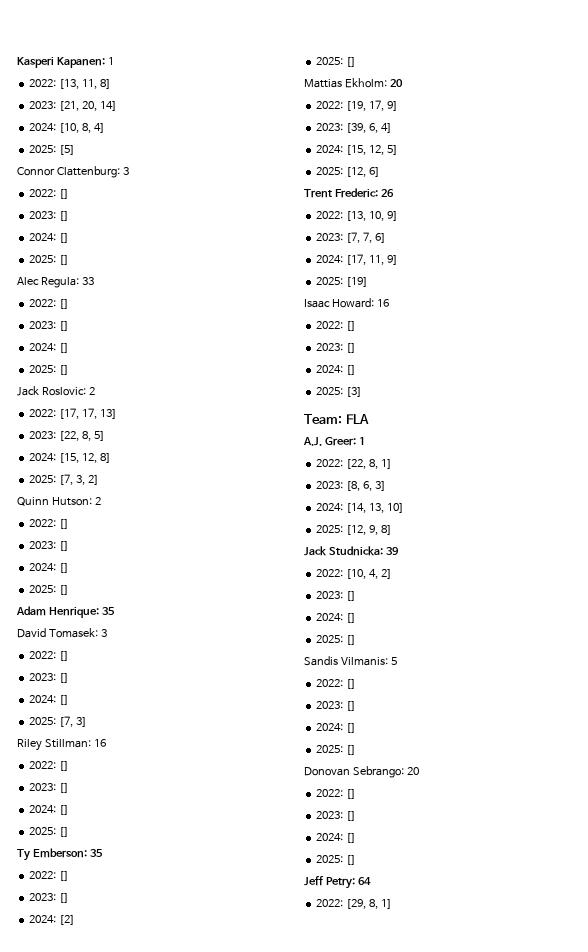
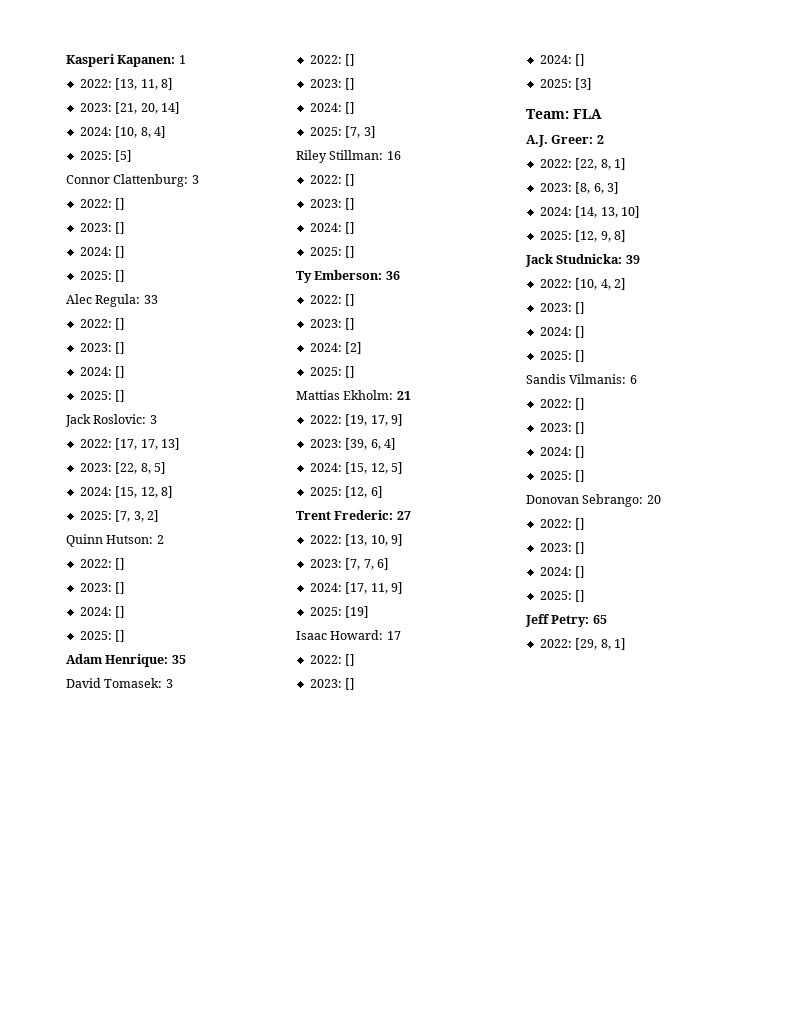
[88,387,95,395] 2 -> [149,415,157,424] 3
[89,849,103,857] 35 -> [385,271,400,280] 36
[389,79,403,87] 20 -> [396,391,411,400] 21
[380,189,394,197] 26 -> [396,511,411,520] 27
[376,299,389,307] 16 -> [386,631,401,640] 17
[358,437,365,445] 1 -> [596,135,604,144] 2
[390,657,397,665] 5 -> [629,375,637,384] 6
[357,877,371,885] 64 -> [592,615,607,624] 65

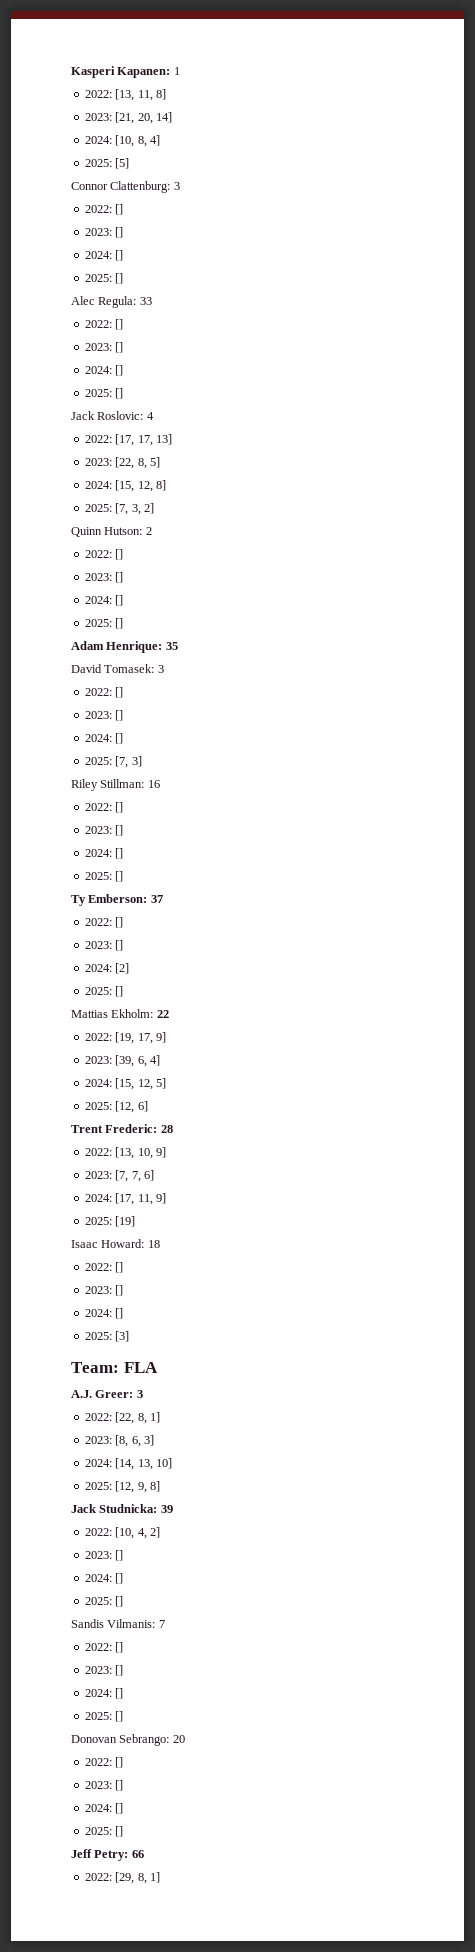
[149,415,157,424] 3 -> [146,412,154,420] 4
[385,271,400,280] 36 -> [150,895,163,903] 37
[396,391,411,400] 21 -> [156,1010,169,1018] 22
[396,511,411,520] 27 -> [160,1125,173,1133] 28
[386,631,401,640] 17 -> [147,1240,160,1248] 18
[596,135,604,144] 2 -> [136,1390,143,1398] 3
[629,375,637,384] 6 -> [158,1620,165,1628] 7
[592,615,607,624] 65 -> [131,1850,144,1858] 66

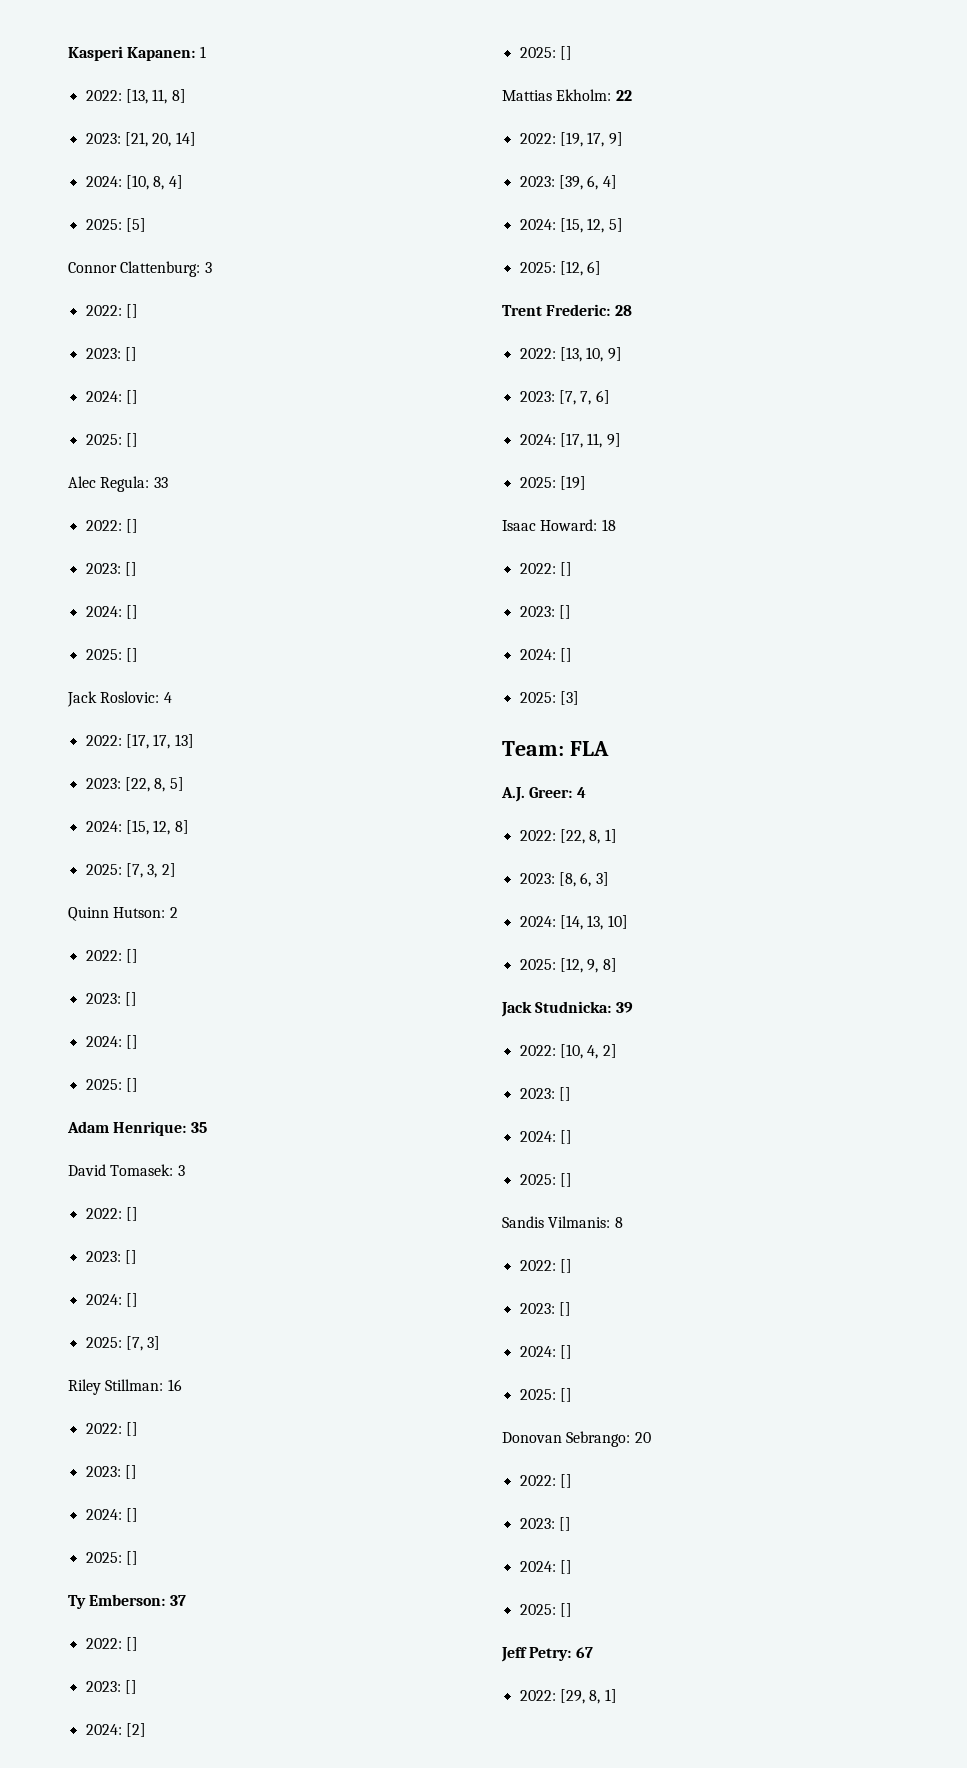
[136,1390,143,1398] 3 -> [576,787,586,798] 4
[158,1620,165,1628] 7 -> [614,1217,623,1228] 8
[131,1850,144,1858] 66 -> [575,1647,593,1658] 67

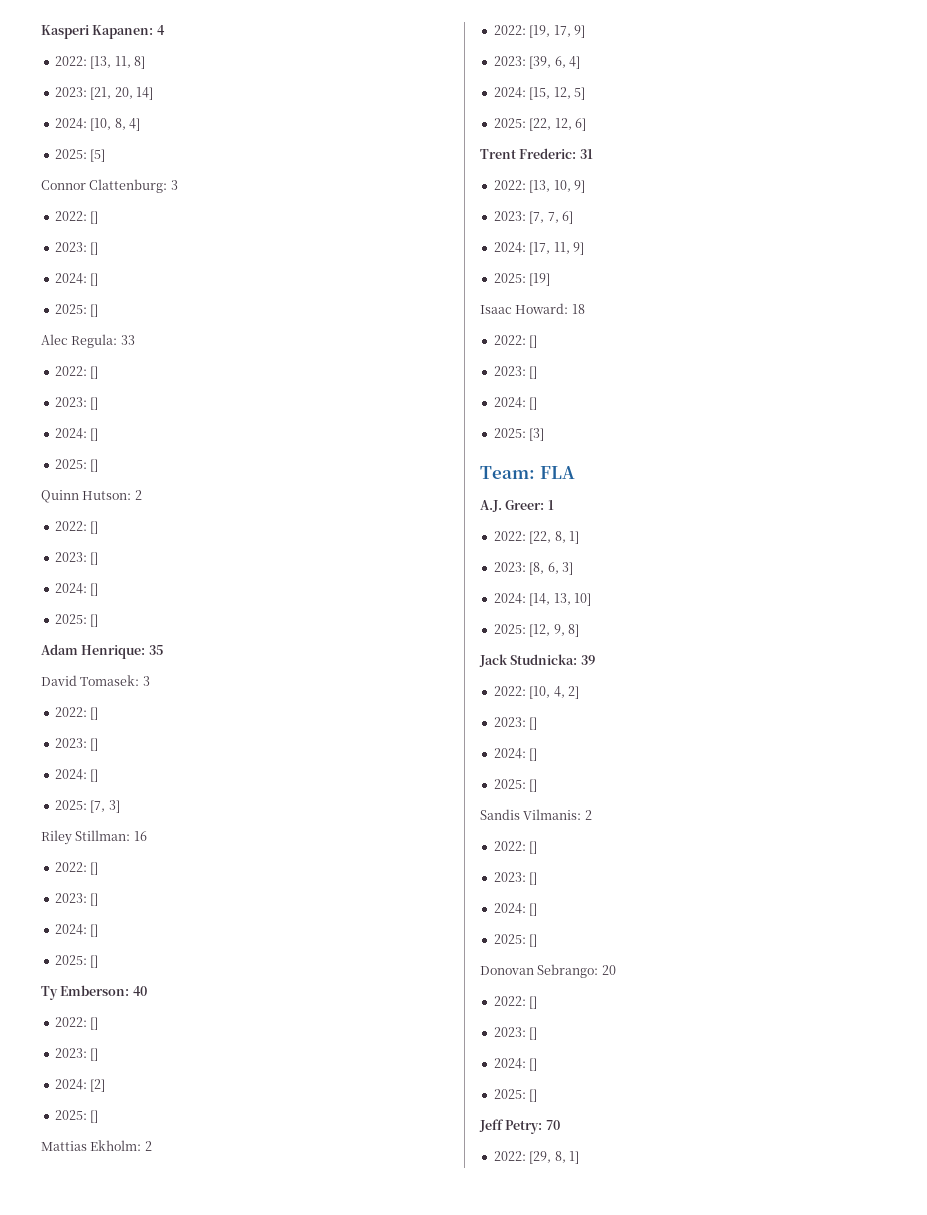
[199,46,206,58] 1 -> [156,25,165,35] 4
[67,691,172,707] [85,734,194,749] [85,777,184,792] [85,820,189,835] [85,863,176,878] // Jack Roslovic: 4 // 2022: [17, 17, 13] // 2023: [22, 8, 5] // 2024: [15, 12, 8] // 2025: [7, 3, 2] -> (99, 465) none
[169,1595,186,1606] 37 -> [132,986,147,996] 40
[615,90,632,101] 22 -> [144,1141,152,1151] 2
[559,261,583,276] [12, -> [529,118,572,131] [22, 12,
[614,305,632,316] 28 -> [579,149,593,159] 31
[576,787,586,798] 4 -> [547,500,554,510] 1
[614,1217,623,1228] 8 -> [584,810,592,820] 2
[575,1647,593,1658] 67 -> [545,1120,560,1130] 70

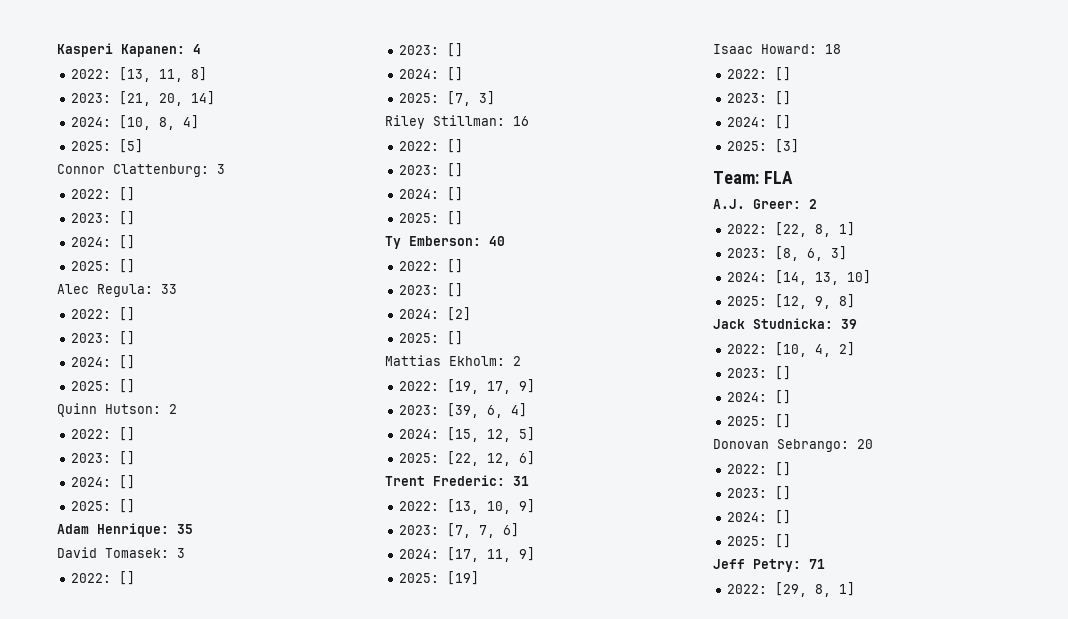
[547,500,554,510] 1 -> [809,199,817,209] 2
[480,809,592,820] [493,841,538,854] [493,872,538,885] [493,903,538,916] [493,934,538,947] // Sandis Vilmanis: 2 // 2022: [] // 2023: [] // 2024: [] // 2025: [] -> (791, 421) none
[545,1120,560,1130] 70 -> [809,559,825,569] 71

